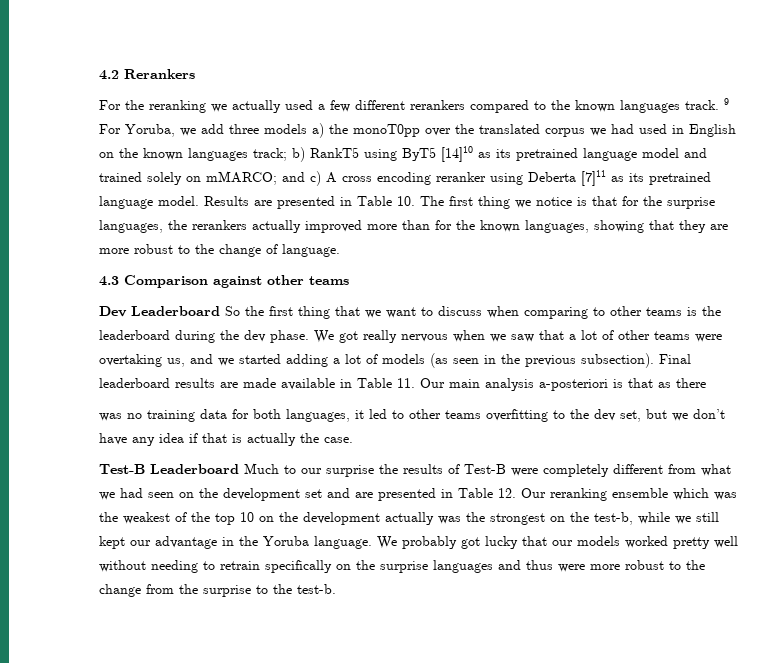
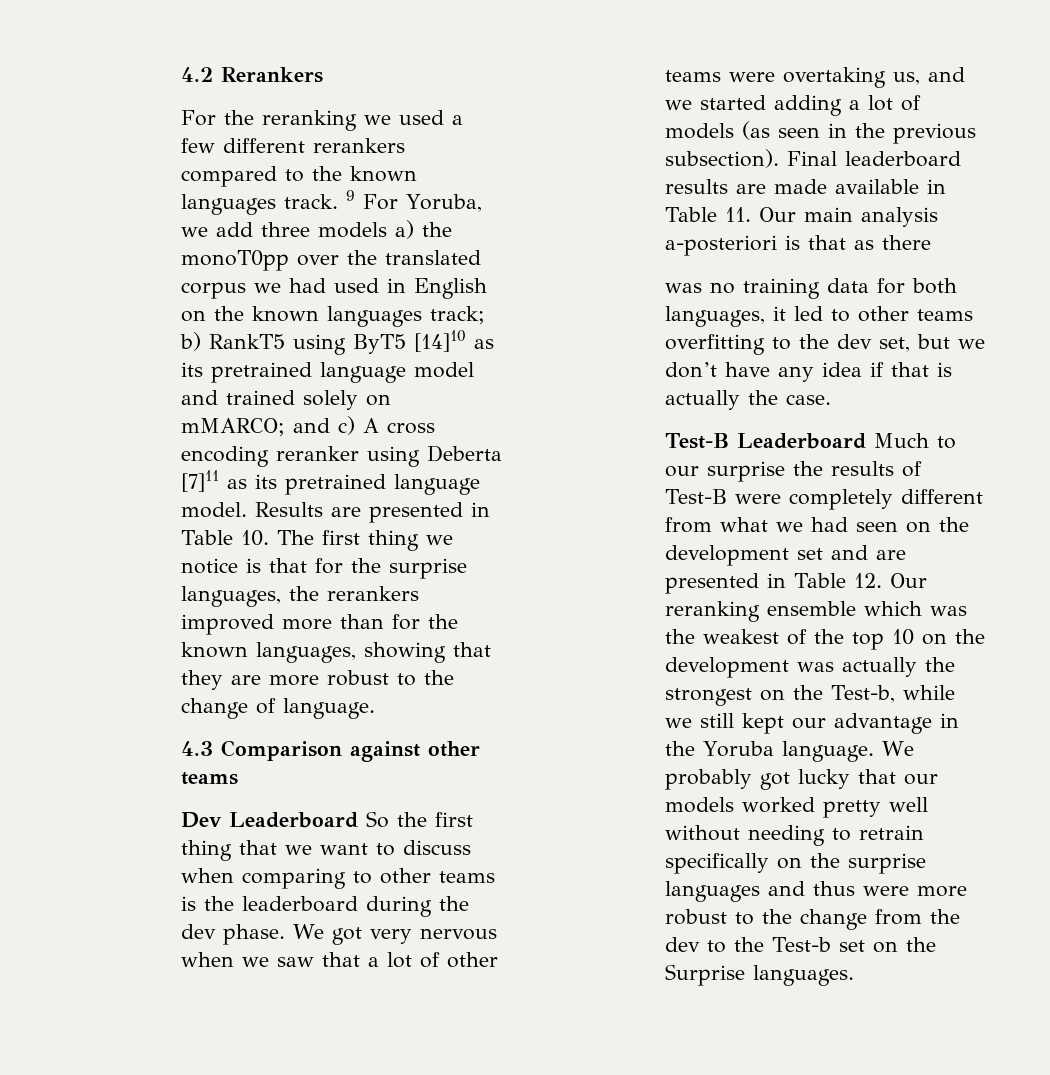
[232,100,282,113] actually -> (391, 120) none
[252,220,302,233] actually -> (419, 593) none
[363,330,398,343] really -> [370,929,413,944] very
[385,512,462,525] actually was -> [796,657,917,677] was actually
[594,512,634,525] test-b, -> [830,685,896,703] Test-b,
[203,584,337,597] surprise to the test-b. -> [664,937,937,953] [664,964,854,986] dev to the Test-b set on the Surprise languages.

